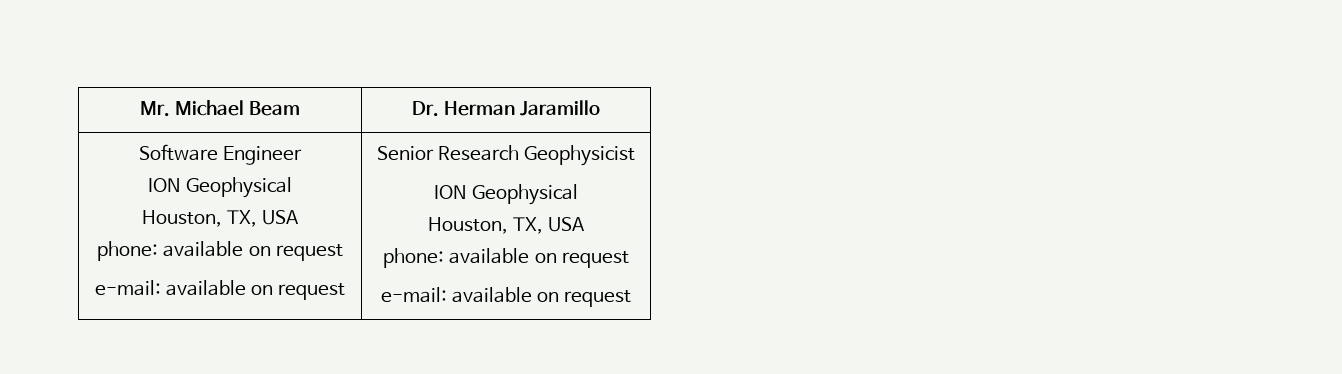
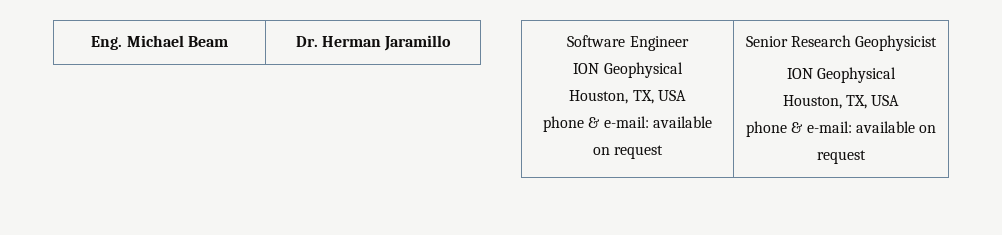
[139,101,170,117] Mr. -> [91,36,123,50] Eng.
[97,241,343,261] phone: available on request // -> [543,116,601,132] phone &
[383,248,629,268] phone: available on request // -> [746,121,804,137] phone &

